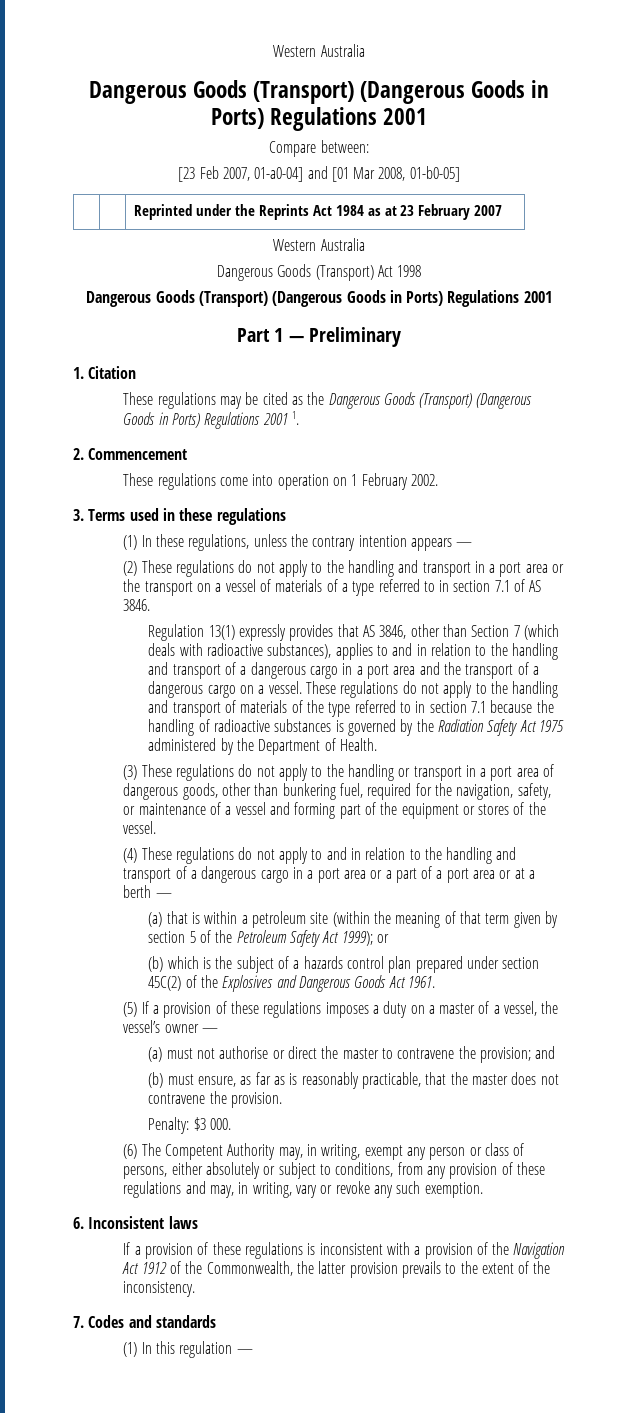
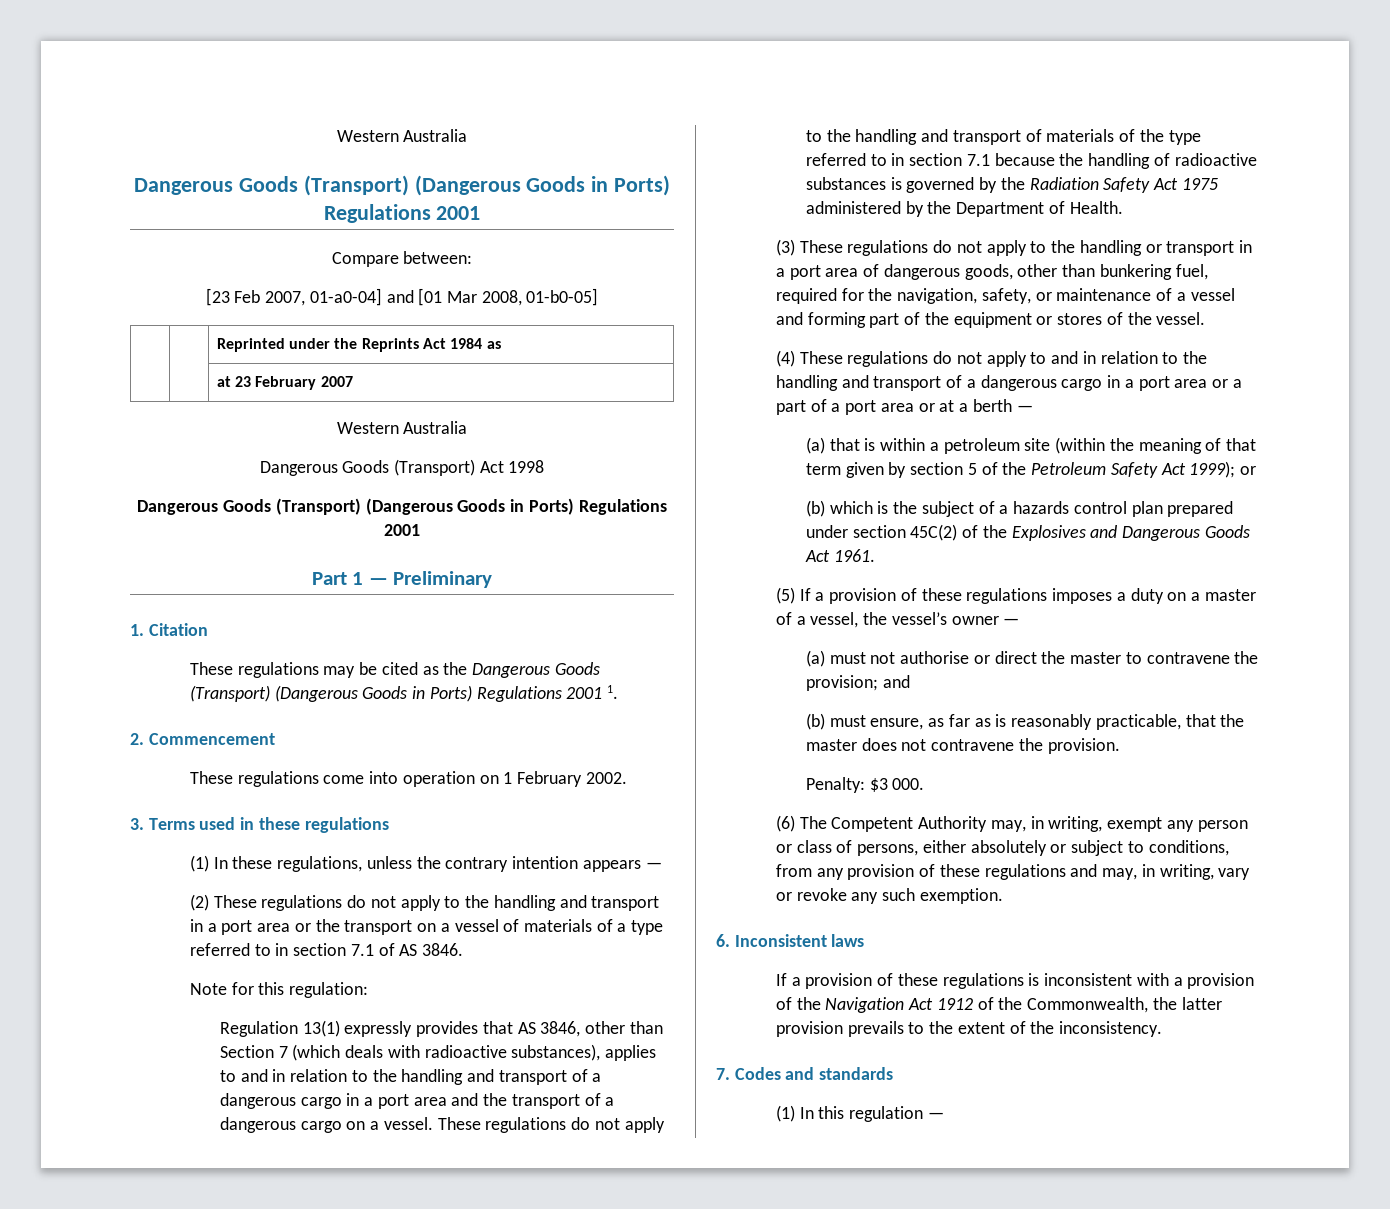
(381, 212) none -> (501, 345) // | |
(151, 605) none -> [190,982,369,998] // Note for this regulation:

